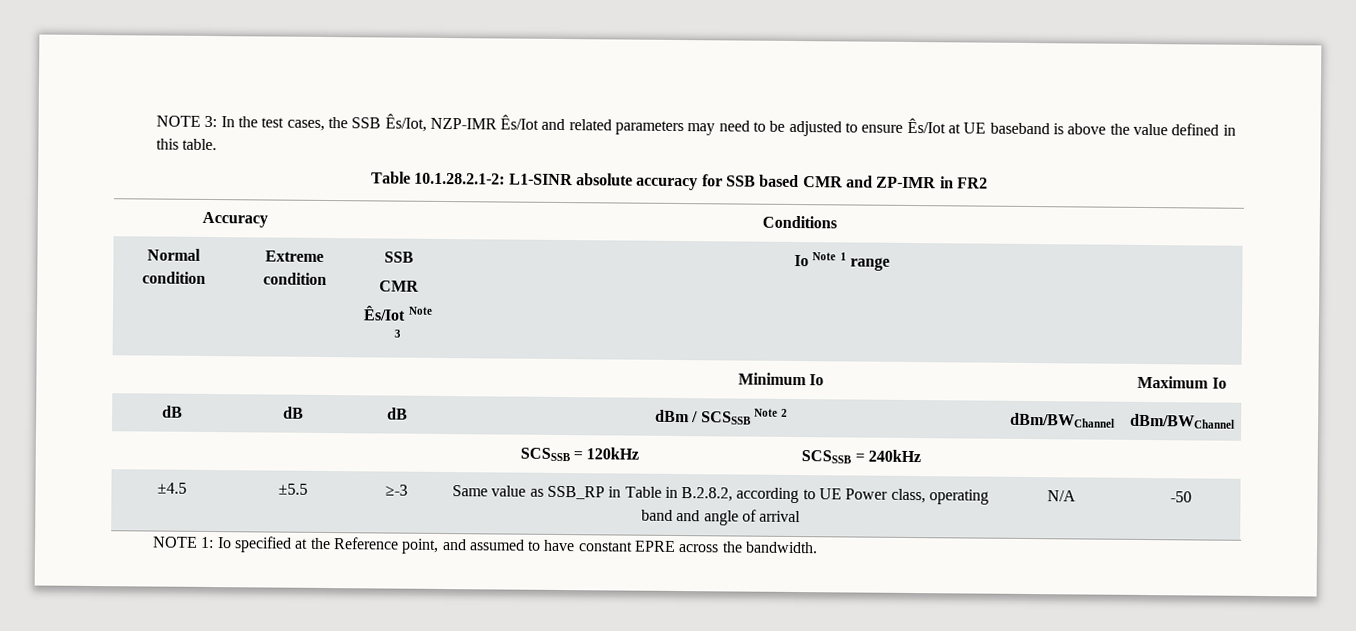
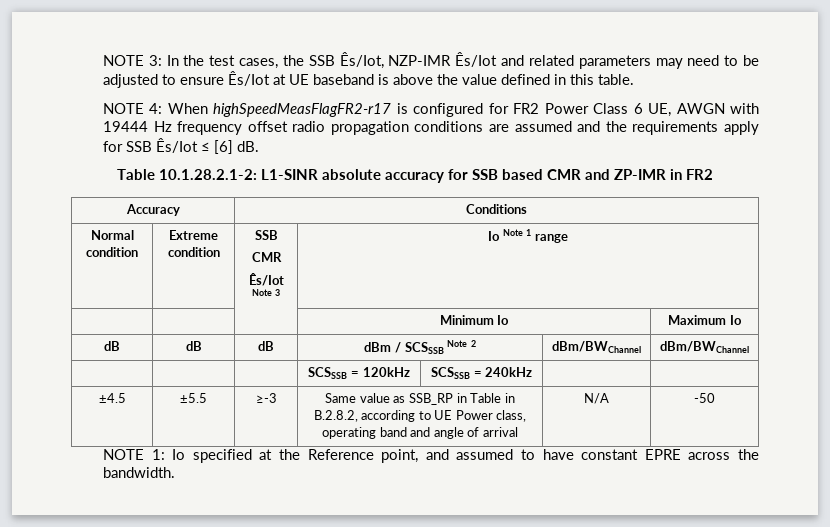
(218, 144) none -> [102,103,759,117] [102,121,759,135] [102,138,259,154] // NOTE 4: When highSpeedMeasFlagFR2-r17 is configured for FR2 Power Class 6 UE, AWGN with 19444 Hz frequency offset radio propagation conditions are assumed and the requirements apply for SSB Ês/Iot ≤ [6] dB.

